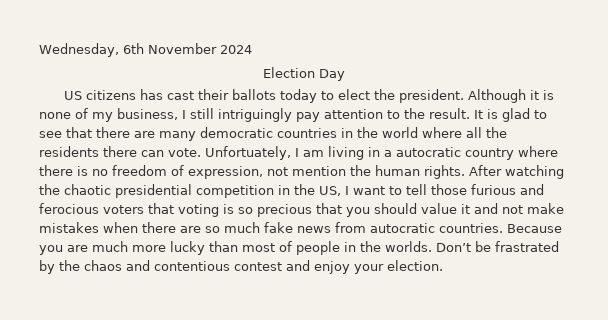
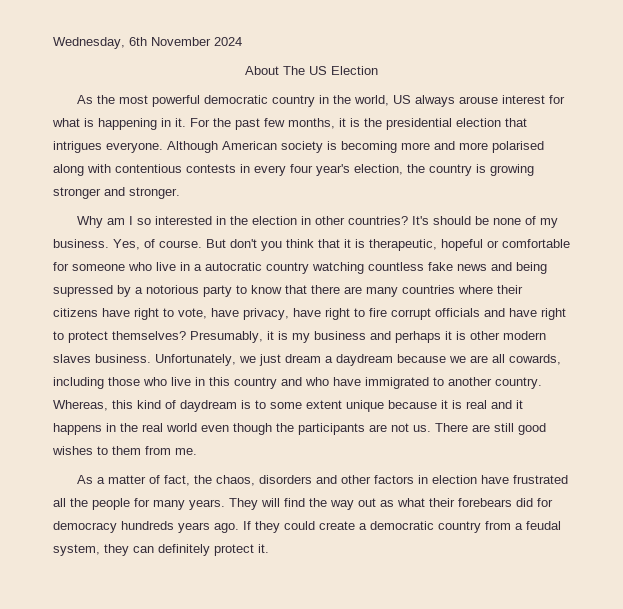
[263,67,345,81] [63,89,554,103] [39,108,547,122] [39,127,507,141] [39,146,558,160] [39,165,564,179] [39,184,544,198] [39,203,564,217] [39,222,562,233] [39,241,559,255] [39,260,443,274] Election Day // US citizens has cast their ballots today to elect the president. Although it is none of my business, I still intriguingly pay attention to the result. It is glad to see that there are many democratic countries in the world where all the residents there can vote. Unfortuately, I am living in a autocratic country where there is no freedom of expression, not mention the human rights. After watching the chaotic presidential competition in the US, I want to tell those furious and ferocious voters that voting is so precious that you should value it and not make mistakes when there are so much fake news from autocratic countries. Because you are much more lucky than most of people in the worlds. Don’t be frastrated by the chaos and contentious contest and enjoy your election. -> [245,66,378,75] [76,95,565,107] [52,118,527,130] [53,141,544,153] [53,164,534,176] [53,187,180,199] [76,216,558,228] [53,239,570,251] [53,262,547,274] [53,285,523,297] [53,308,566,320] [53,331,546,343] [53,354,561,366] [53,377,542,389] [53,400,523,412] [53,423,546,435] [52,446,197,455] [76,475,568,486] [53,498,553,510] [53,521,561,533] [53,544,269,556] About The US Election // As the most powerful democratic country in the world, US always arouse interest for what is happening in it. For the past few months, it is the presidential election that intrigues everyone. Although American society is becoming more and more polarised along with contentious contests in every four year's election, the country is growing stronger and stronger. // Why am I so interested in the election in other countries? It's should be none of my business. Yes, of course. But don't you think that it is therapeutic, hopeful or comfortable for someone who live in a autocratic country watching countless fake news and being supressed by a notorious party to know that there are many countries where their citizens have right to vote, have privacy, have right to fire corrupt officials and have right to protect themselves? Presumably, it is my business and perhaps it is other modern slaves business. Unfortunately, we just dream a daydream because we are all cowards, including those who live in this country and who have immigrated to another country. Whereas, this kind of daydream is to some extent unique because it is real and it happens in the real world even though the participants are not us. There are still good wishes to them from me. // As a matter of fact, the chaos, disorders and other factors in election have frustrated all the people for many years. They will find the way out as what their forebears did for democracy hundreds years ago. If they could create a democratic country from a feudal system, they can definitely protect it.

